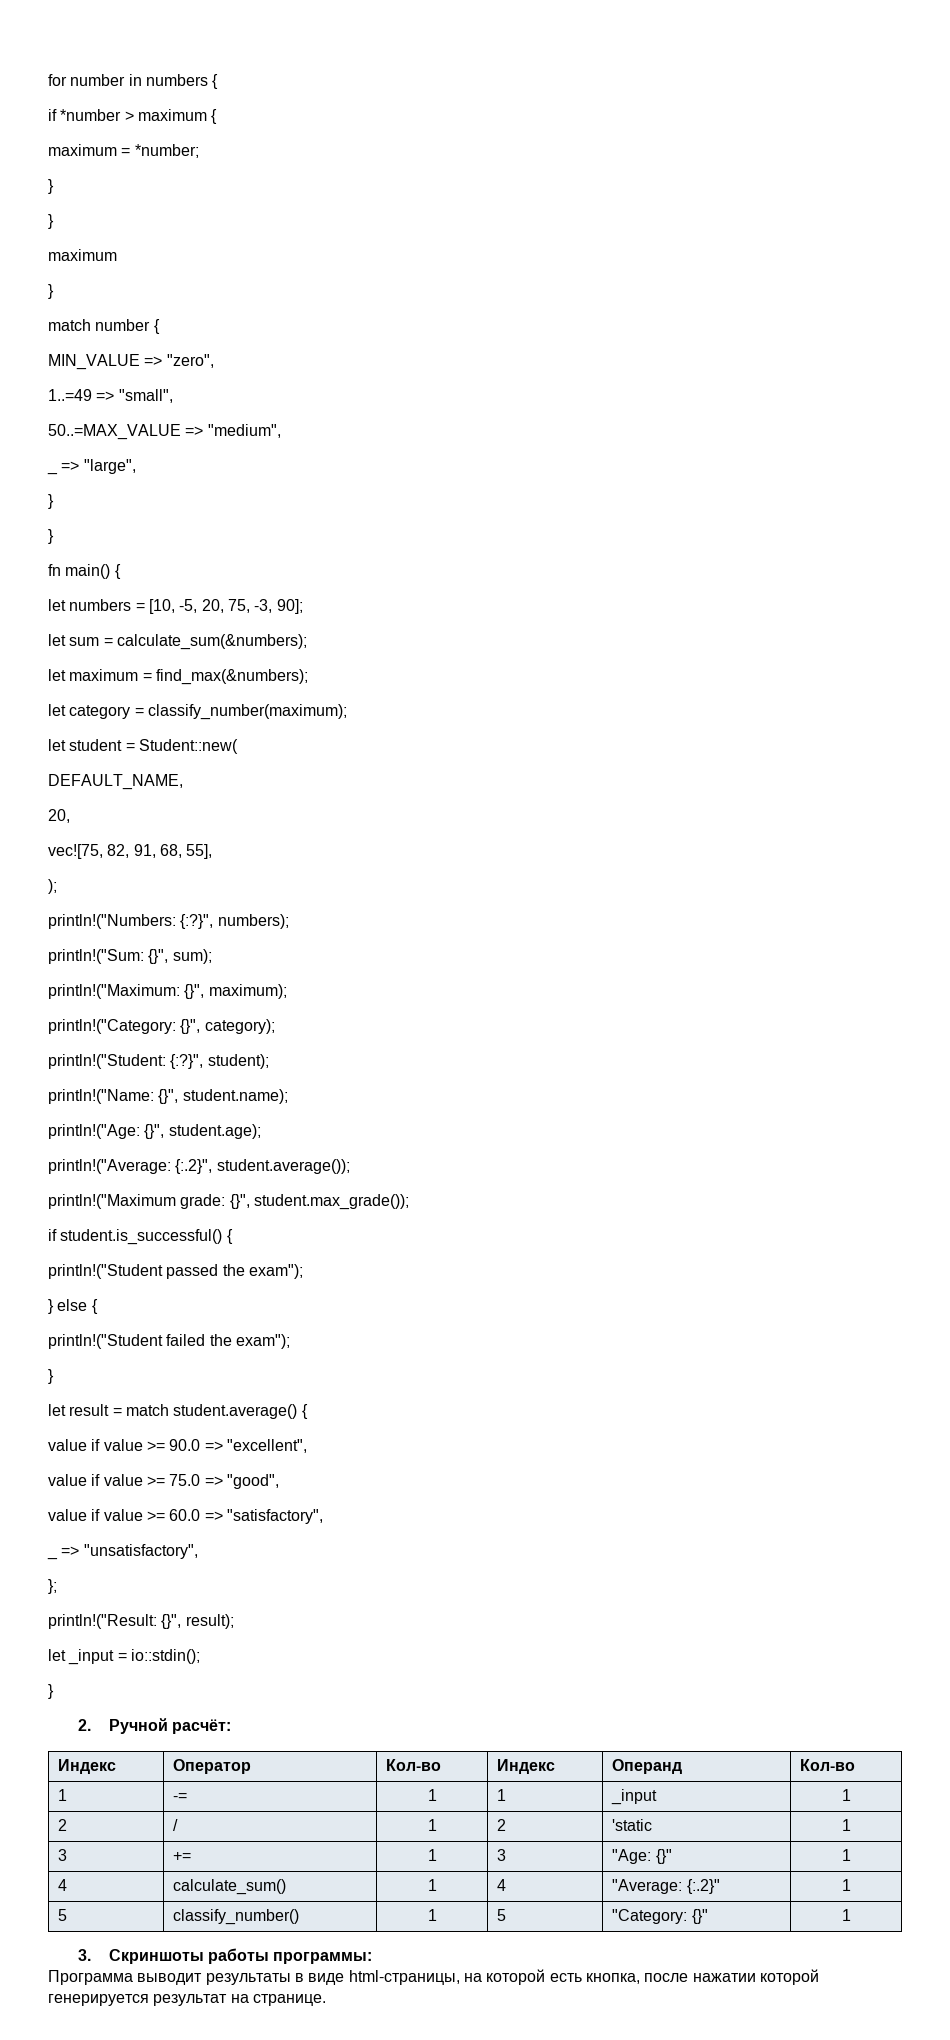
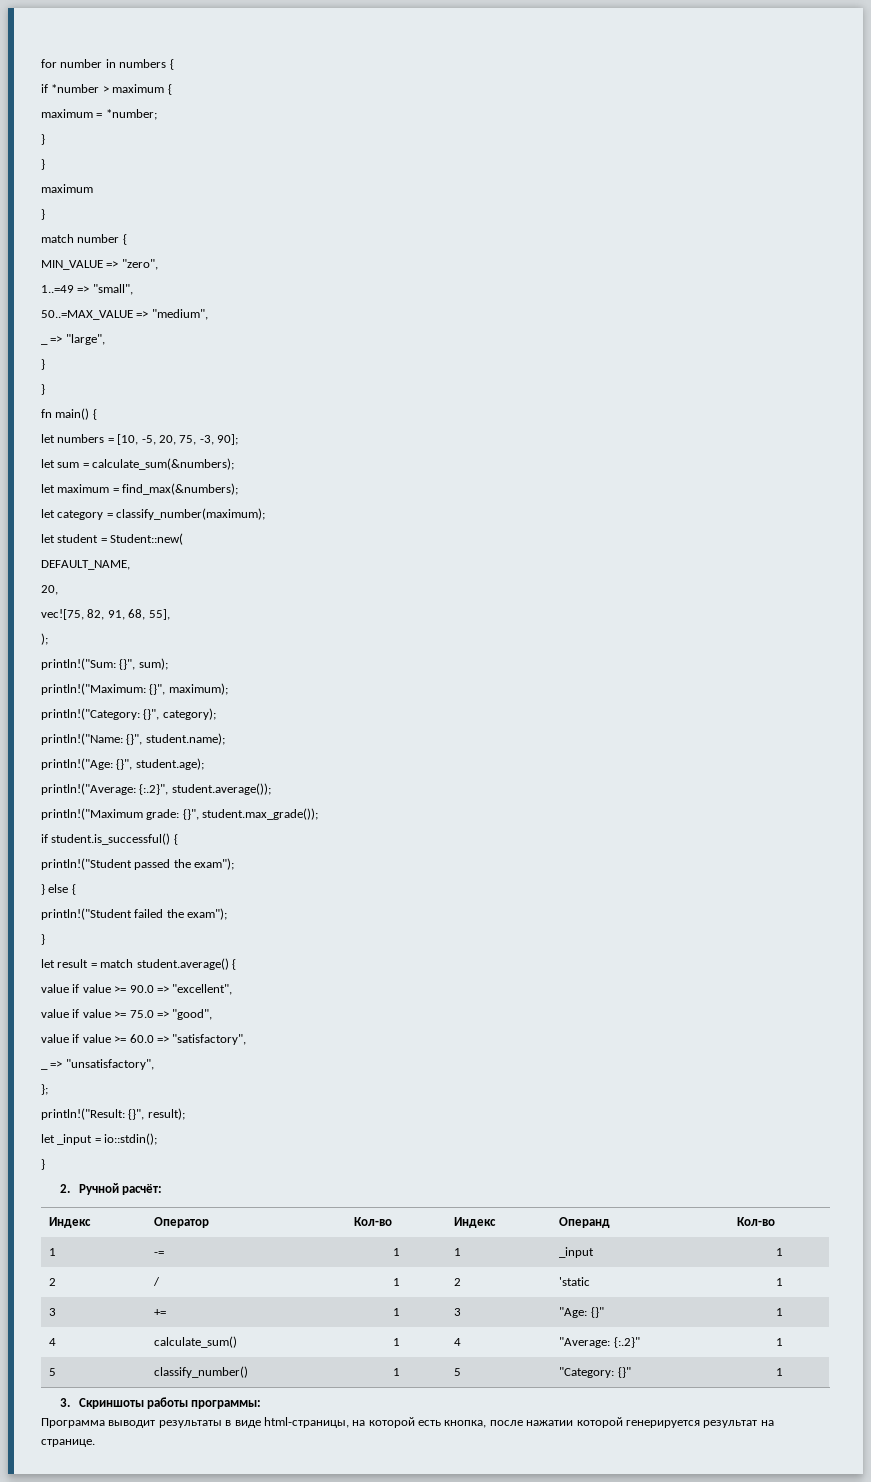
[48,914,289,929] // println!("Numbers: {:?}", numbers); -> (48, 639) none
[48,1054,269,1069] // println!("Student: {:?}", student); -> (216, 714) none

